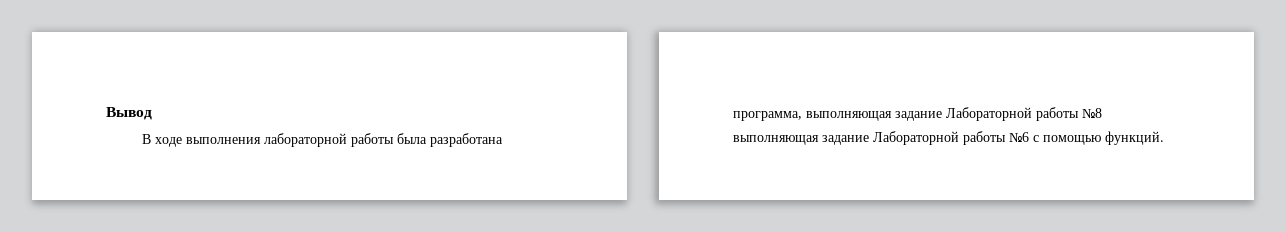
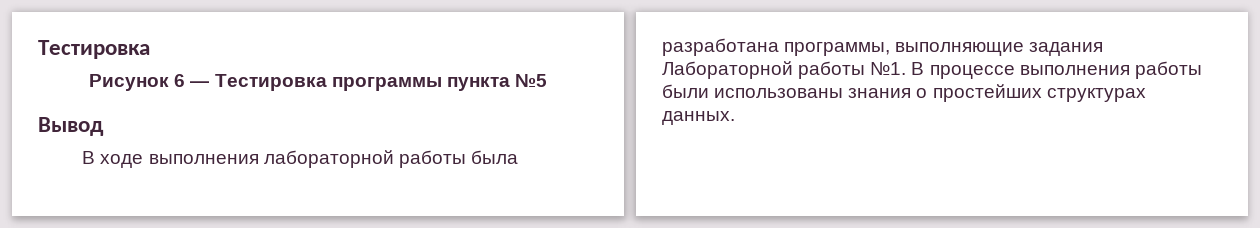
(106, 113) none -> [38,40,150,59] [89,74,547,91] Тестировка // Рисунок 6 — Тестировка программы пункта №5 //
[733,107,1102,121] [733,131,1164,145] программа, выполняющая задание Лабораторной работы №8 выполняющая задание Лабораторной работы №6 с помощью функций. -> [784,42,1104,56] [662,61,1202,79] [662,84,1146,102] [662,111,735,125] программы, выполняющие задания Лабораторной работы №1. В процессе выполнения работы были использованы знания о простейших структурах данных.

